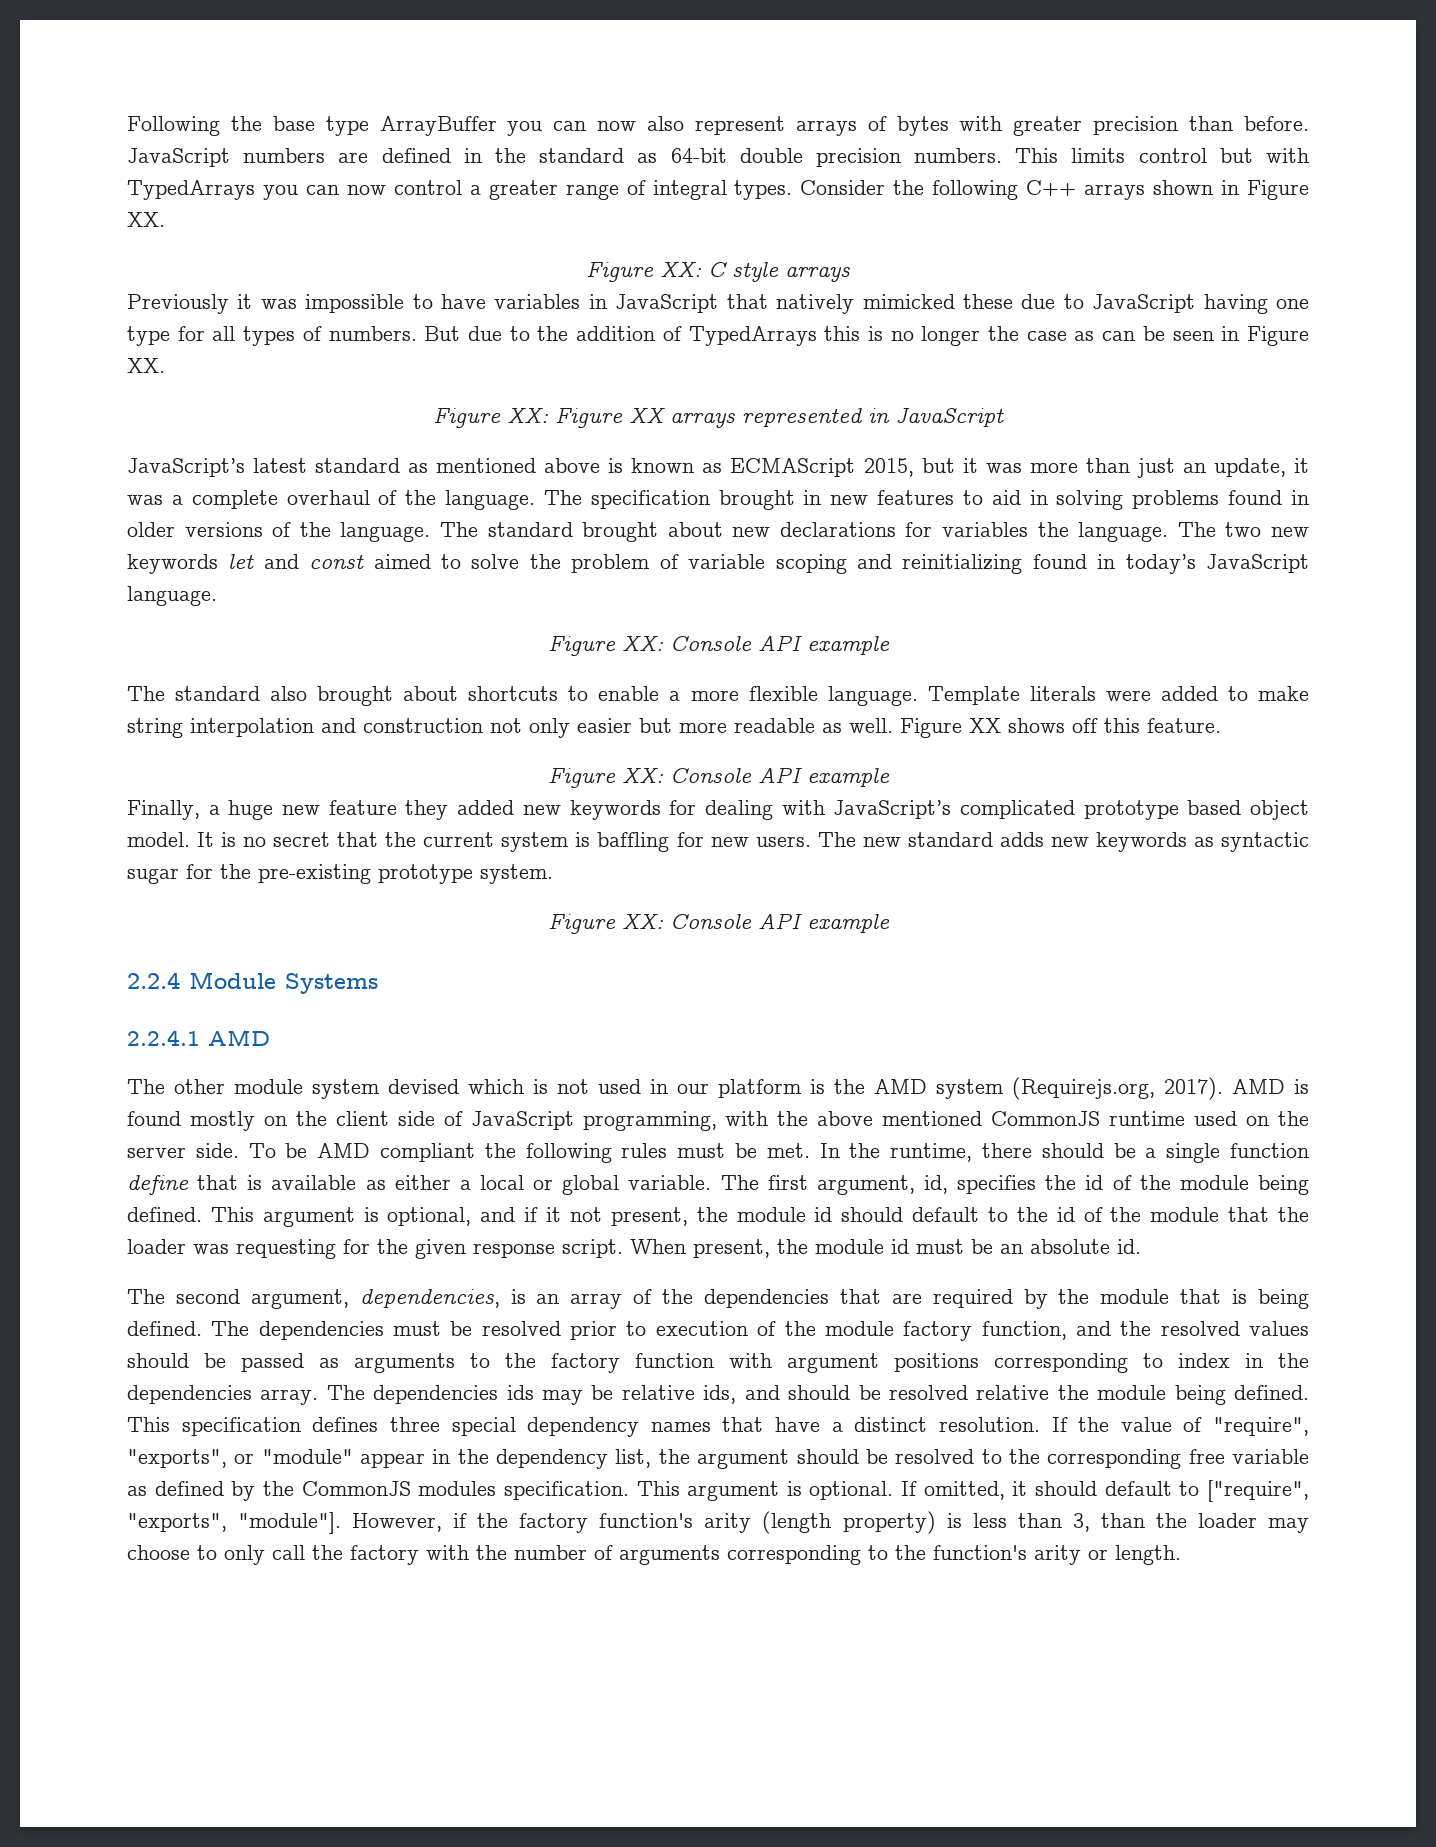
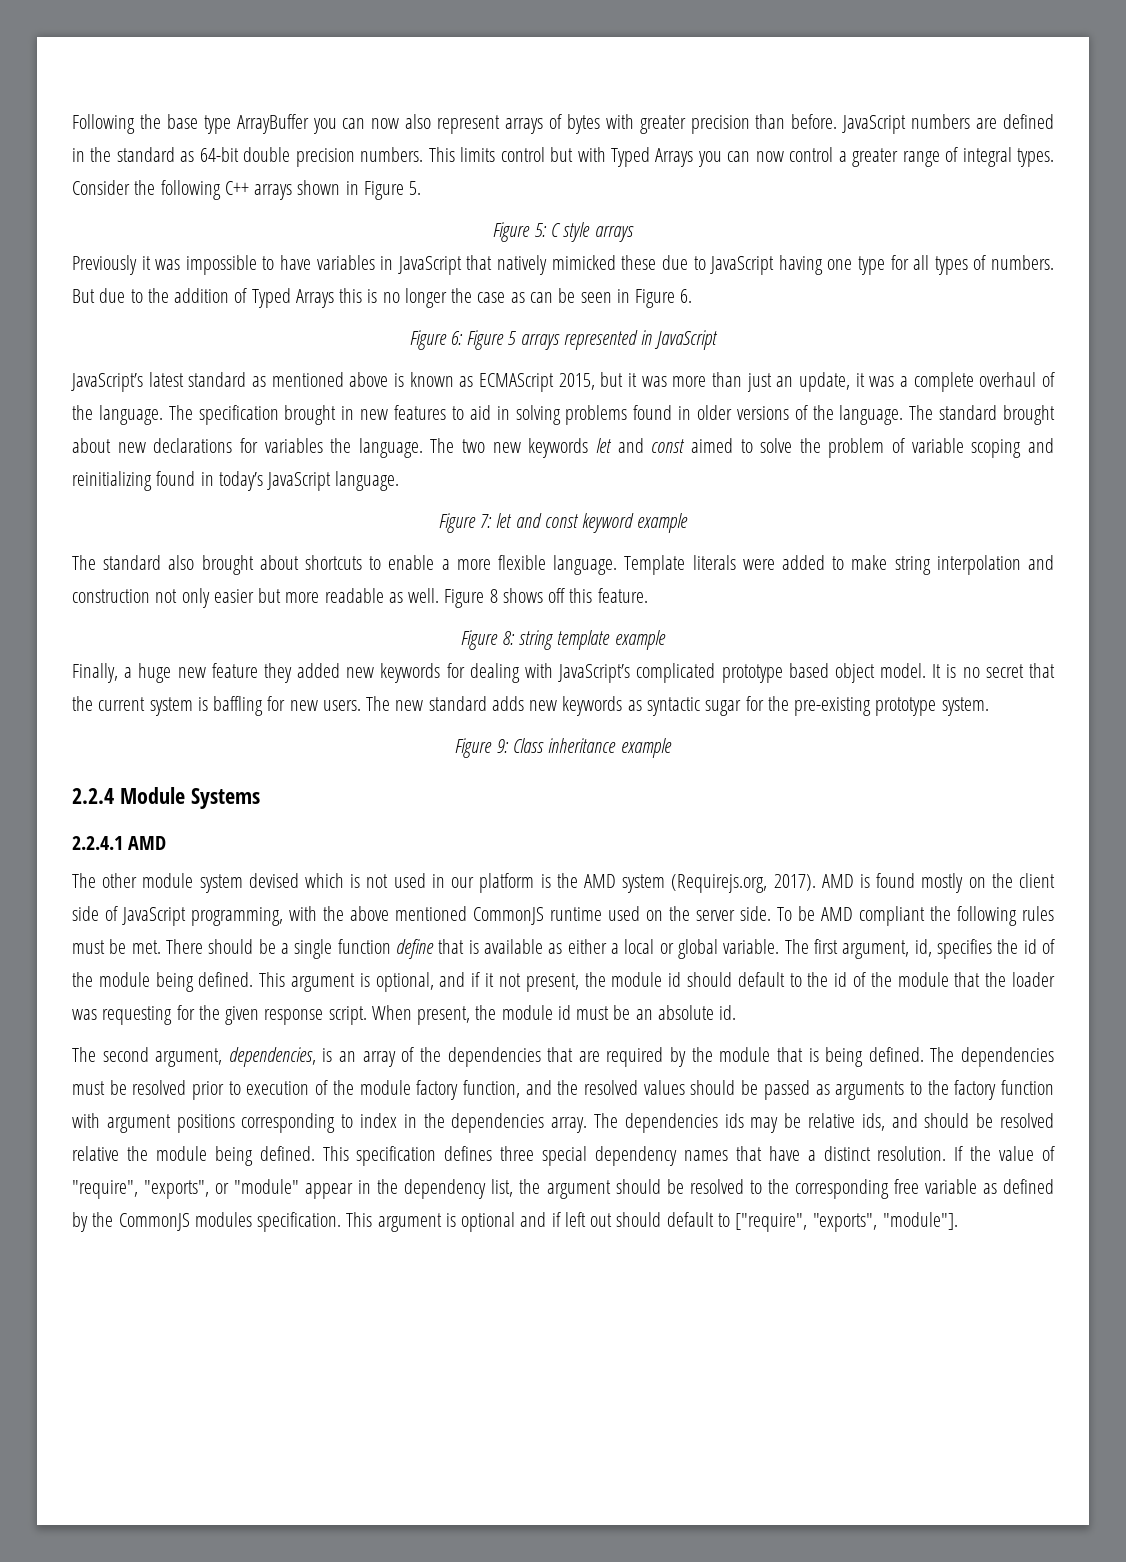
[127,180,255,200] TypedArrays -> [610,147,694,167] Typed Arrays
[127,212,165,227] [586,261,702,282] XX. // Figure XX: -> [409,181,422,195] [493,222,547,242] 5. // Figure 5:
[688,326,817,346] TypedArrays -> [251,288,334,308] Typed Arrays
[127,358,165,373] [433,407,665,428] XX. // Figure XX: Figure XX -> [680,289,693,303] [409,330,517,350] 6. // Figure 6: Figure 5
[621,635,802,651] XX: Console API -> [479,513,635,533] 7: let and const keyword
[969,718,1001,733] XX -> [489,589,498,603] 8
[621,767,802,783] XX: Console API -> [502,630,611,650] 8: string template
[621,913,802,929] XX: Console API -> [496,738,617,753] 9: Class inheritance
[819,1143,1032,1162] In the runtime, there -> [166,939,203,954] There
[809,1481,1028,1500] optional. If omitted, it -> [461,1212,613,1232] optional and if left out
[352,1511,1309,1534] [127,1545,1181,1565] However, if the factory function's arity (length property) is less than 3, than the loader may choose to only call the factory with the number of arguments corresponding to the function's arity or length. -> (958, 1221) none

